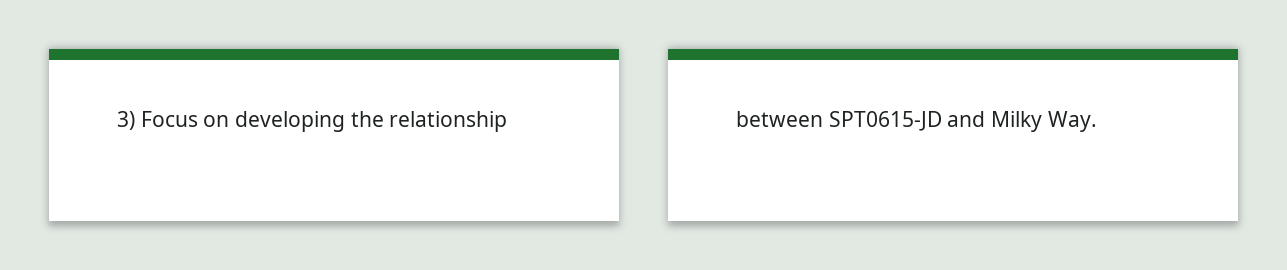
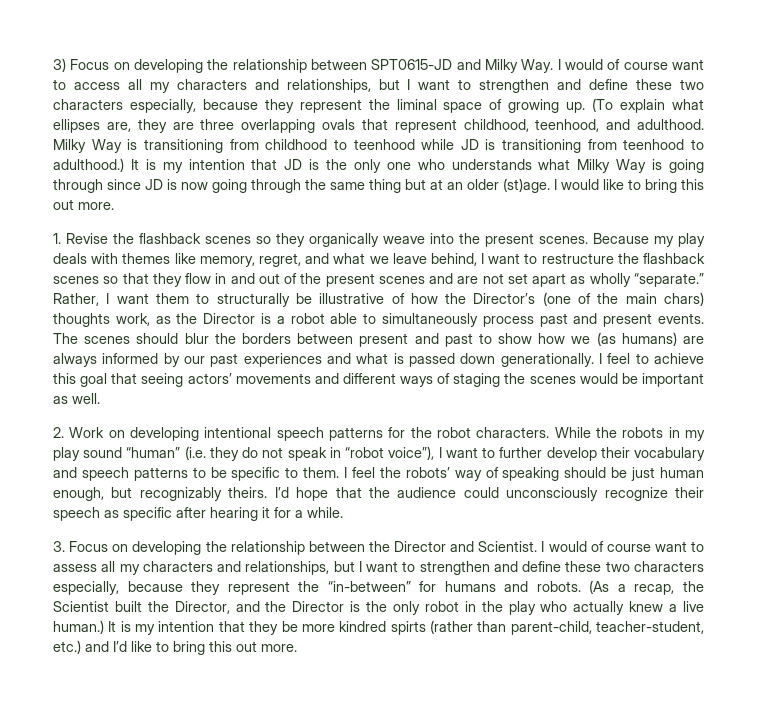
(1097, 121) none -> [557,59,704,70] [53,79,704,93] [53,98,704,113] [53,119,704,133] [53,139,704,153] [53,158,704,173] [53,178,704,193] [53,199,114,210] [53,233,705,247] [53,253,705,267] [53,273,704,287] [53,292,704,307] [53,313,704,327] [53,332,704,347] [53,353,704,367] [53,373,704,387] [53,393,100,404] [53,427,705,441] [53,446,706,461] [53,467,705,481] [53,487,704,501] [53,507,343,521] [53,541,704,555] [53,561,704,575] [53,580,705,595] [53,601,705,615] [53,620,704,635] [53,640,297,655] I would of course want to access all my characters and relationships, but I want to strengthen and define these two characters especially, because they represent the liminal space of growing up. (To explain what ellipses are, they are three overlapping ovals that represent childhood, teenhood, and adulthood. Milky Way is transitioning from childhood to teenhood while JD is transitioning from teenhood to adulthood.) It is my intention that JD is the only one who understands what Milky Way is going through since JD is now going through the same thing but at an older (st)age. I would like to bring this out more. // 1. Revise the flashback scenes so they organically weave into the present scenes. Because my play deals with themes like memory, regret, and what we leave behind, I want to restructure the flashback scenes so that they flow in and out of the present scenes and are not set apart as wholly “separate.” Rather, I want them to structurally be illustrative of how the Director’s (one of the main chars) thoughts work, as the Director is a robot able to simultaneously process past and present events. The scenes should blur the borders between present and past to show how we (as humans) are always informed by our past experiences and what is passed down generationally. I feel to achieve this goal that seeing actors’ movements and different ways of staging the scenes would be important as well. // 2. Work on developing intentional speech patterns for the robot characters. While the robots in my play sound “human” (i.e. they do not speak in “robot voice”), I want to further develop their vocabulary and speech patterns to be specific to them. I feel the robots’ way of speaking should be just human enough, but recognizably theirs. I’d hope that the audience could unconsciously recognize their speech as specific after hearing it for a while. // 3. Focus on developing the relationship between the Director and Scientist. I would of course want to assess all my characters and relationships, but I want to strengthen and define these two characters especially, because they represent the “in-between” for humans and robots. (As a recap, the Scientist built the Director, and the Director is the only robot in the play who actually knew a live human.) It is my intention that they be more kindred spirts (rather than parent-child, teacher-student, etc.) and I’d like to bring this out more.

